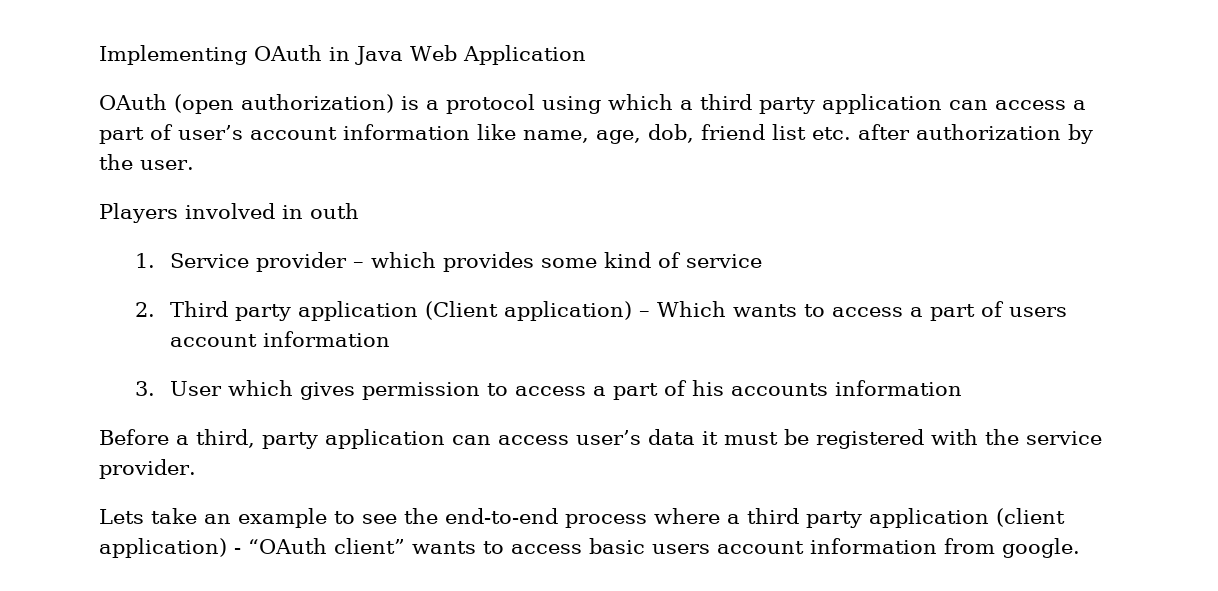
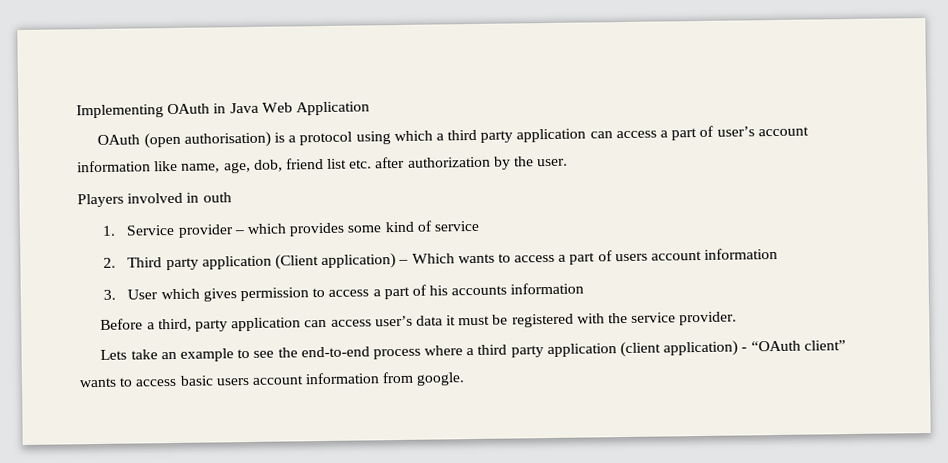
[241,94,394,113] authorization) -> [183,131,271,148] authorisation)

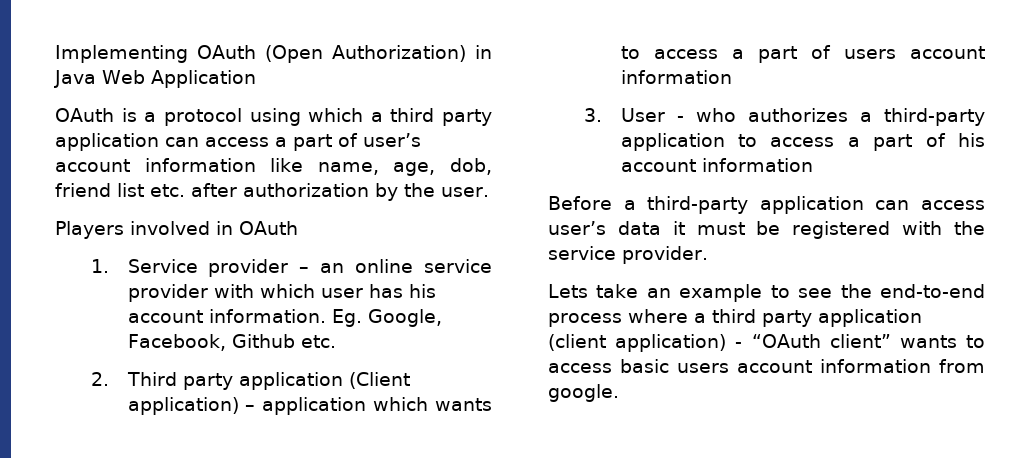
(211, 109) none -> [265,45,466,63] (Open Authorization)
[143,131,271,149] (open authorisation) -> (114, 115) none
[202,192,232,203] outh -> [239,221,298,235] OAuth
[246,220,479,237] which provides some kind of service -> [320,259,493,273] [127,284,436,302] [127,309,442,327] [127,334,336,351] an online service provider with which user has his account information. Eg. Google, Facebook, Github etc.
[411,253,455,264] Which -> [262,397,429,415] application which
[160,287,309,302] which gives permission -> [676,108,985,126] [620,133,725,151] - who authorizes a third-party application
[451,285,508,296] accounts -> [620,159,696,172] account
[157,318,228,332] third, party -> [647,196,749,214] third-party

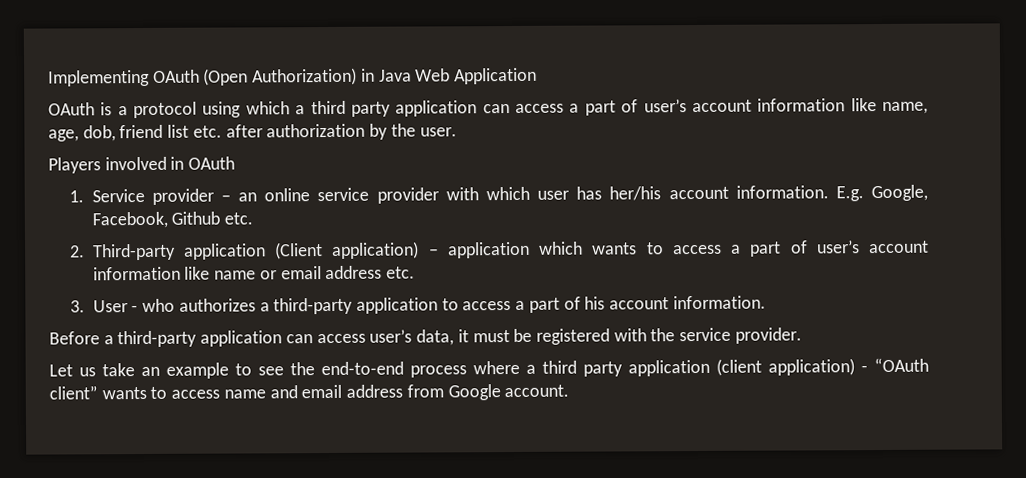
[408,284,436,298] [127,309,362,327] his account information. Eg. -> [609,185,864,202] her/his account information. E.g.
[126,372,233,390] Third party -> [92,243,176,261] Third-party
[843,46,985,59] [620,70,732,84] users account information -> [816,240,930,254] [92,265,415,281] user’s account information like name or email address etc.
[701,158,813,172] information -> [672,295,766,310] information.
[617,221,661,235] data -> [416,329,455,346] data,
[548,284,588,298] Lets -> [49,364,96,377] Let us
[620,359,985,373] [548,384,619,402] basic users account information from google. -> [223,384,570,401] name and email address from Google account.

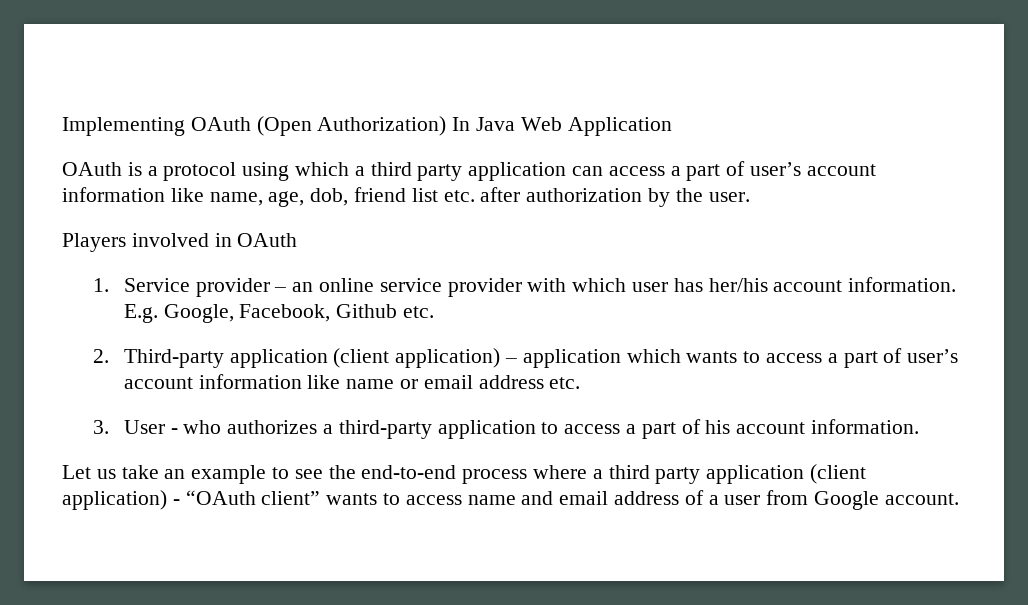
[360,68,375,82] in -> [452,117,471,131] In
[275,242,324,260] (Client -> [333,348,390,368] (client
[49,327,802,348] // Before a third-party application can access user’s data, it must be registered with the service provider. -> (920, 426) none
(404, 391) none -> [684,490,761,505] of a user

